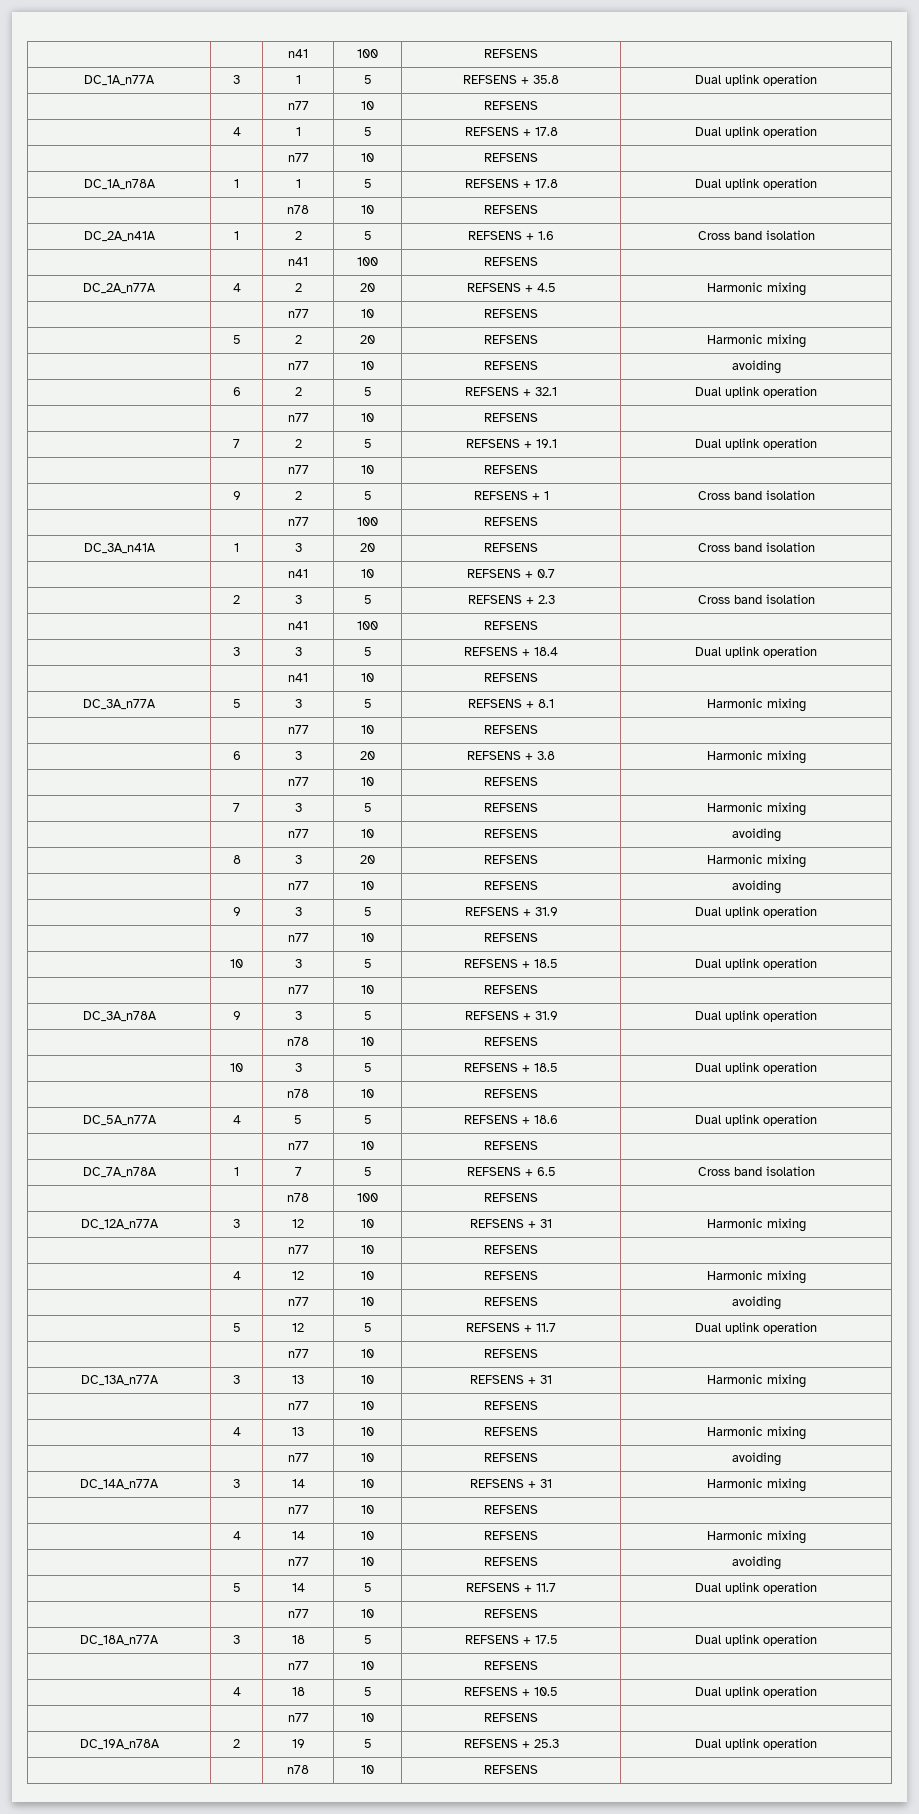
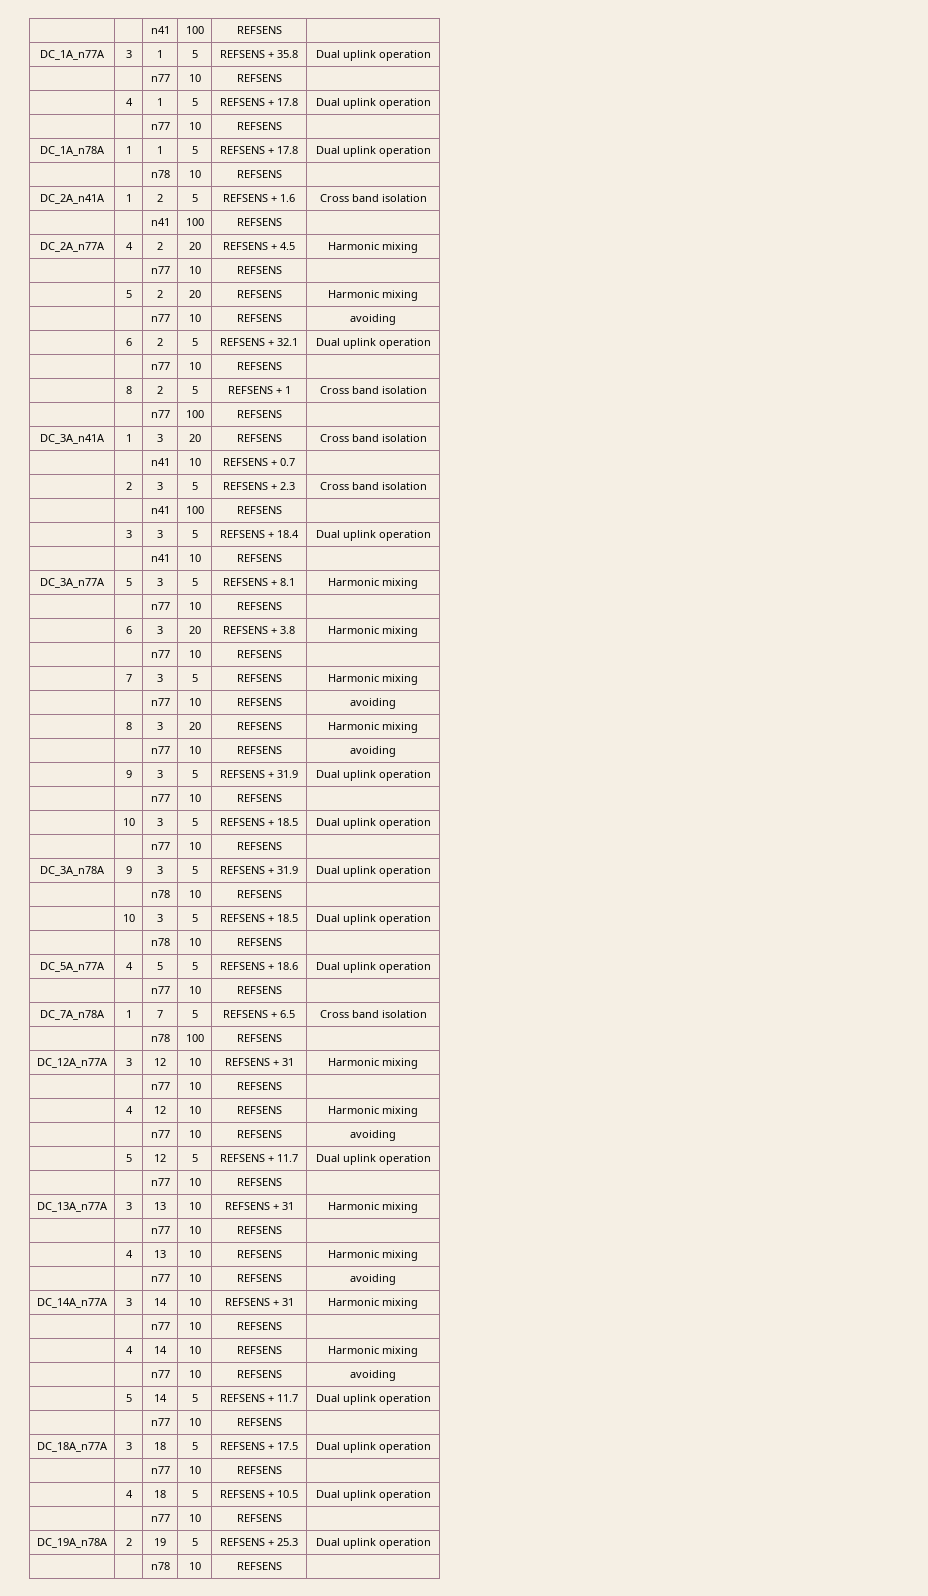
[233,439,240,448] [294,439,302,448] [363,439,372,448] [465,439,557,448] [695,438,817,450] [287,465,309,474] [361,465,374,474] [484,465,538,474] [232,491,241,500] 7 | 2 | 5 | REFSENS + 19.1 | Dual uplink operation // | | n77 | 10 | REFSENS | // | 9 -> [125,386,132,394] 8

